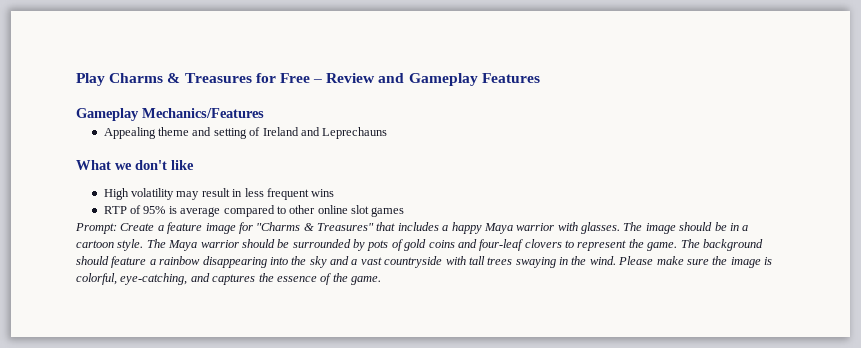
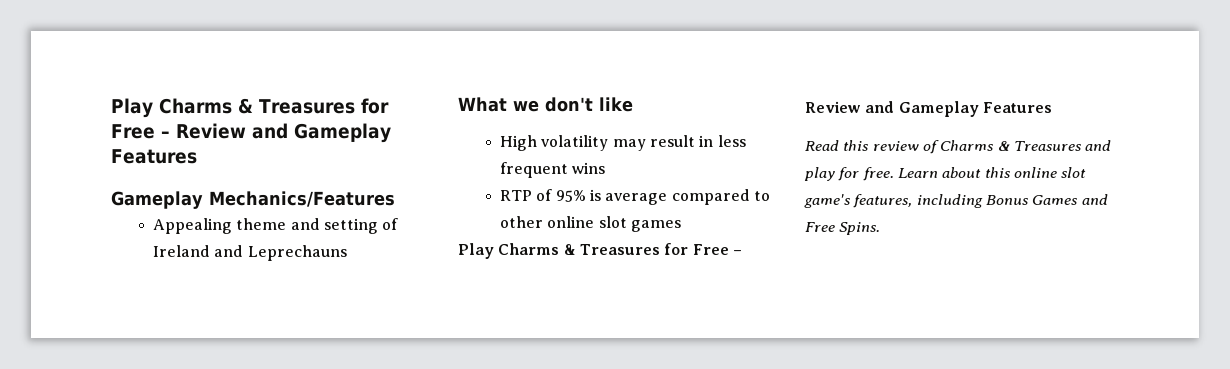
[75,222,749,234] [76,239,763,251] [76,256,772,268] [76,273,381,285] Prompt: Create a feature image for "Charms & Treasures" that includes a happy Maya warrior with glasses. The image should be in a cartoon style. The Maya warrior should be surrounded by pots of gold coins and four-leaf clovers to represent the game. The background should feature a rainbow disappearing into the sky and a vast countryside with tall trees swaying in the wind. Please make sure the image is colorful, eye-catching, and captures the essence of the game. -> [458,243,742,259] [805,101,1052,117] [805,140,1112,154] [804,167,1087,181] [804,194,1108,208] [805,222,881,235] Play Charms & Treasures for Free – Review and Gameplay Features // Read this review of Charms & Treasures and play for free. Learn about this online slot game's features, including Bonus Games and Free Spins.

